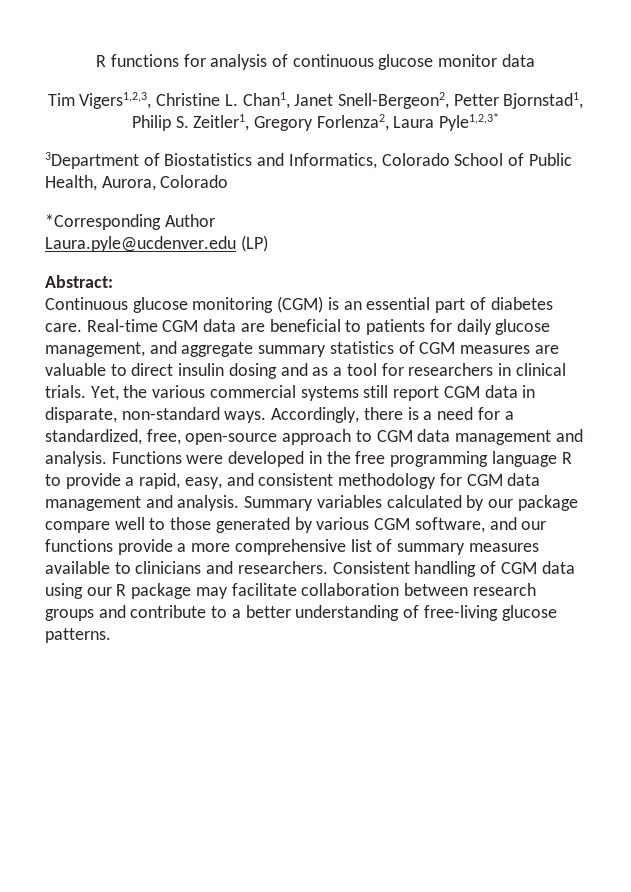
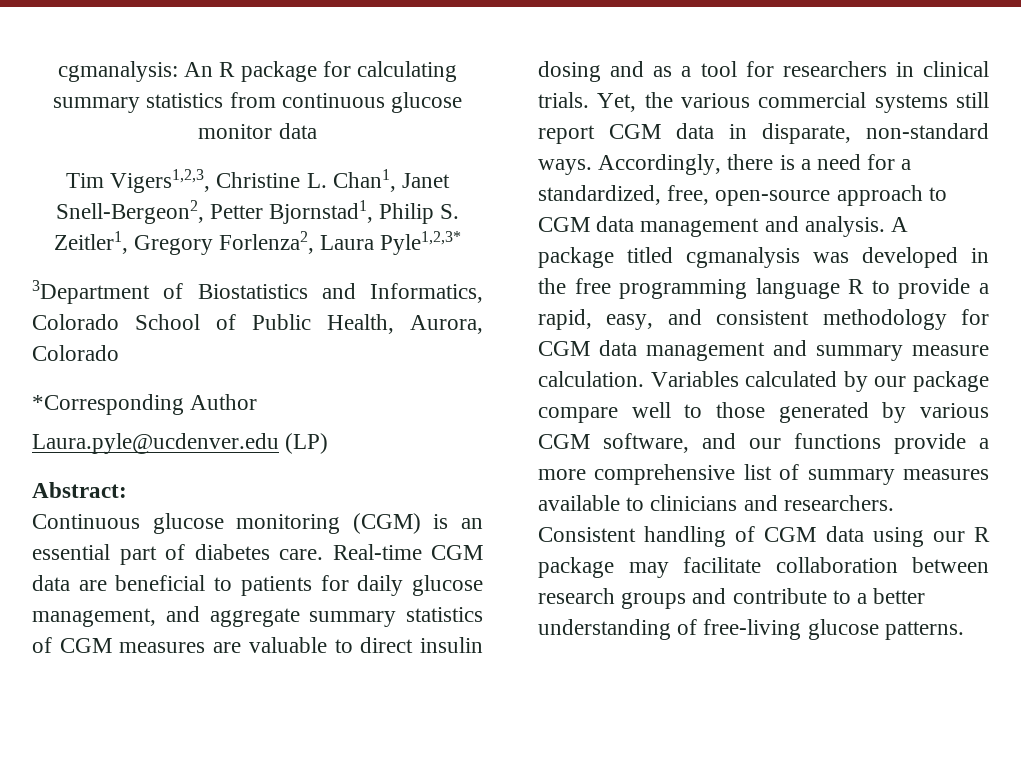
[96,54,288,70] R functions for analysis of -> [57,61,458,82] [53,92,276,113] cgmanalysis: An R package for calculating summary statistics from
[111,451,224,464] Functions were -> [891,217,909,232] [538,247,849,268] A package titled cgmanalysis was
[177,495,382,511] analysis. Summary variables -> [816,345,989,361] [538,371,739,387] summary measure calculation. Variables

